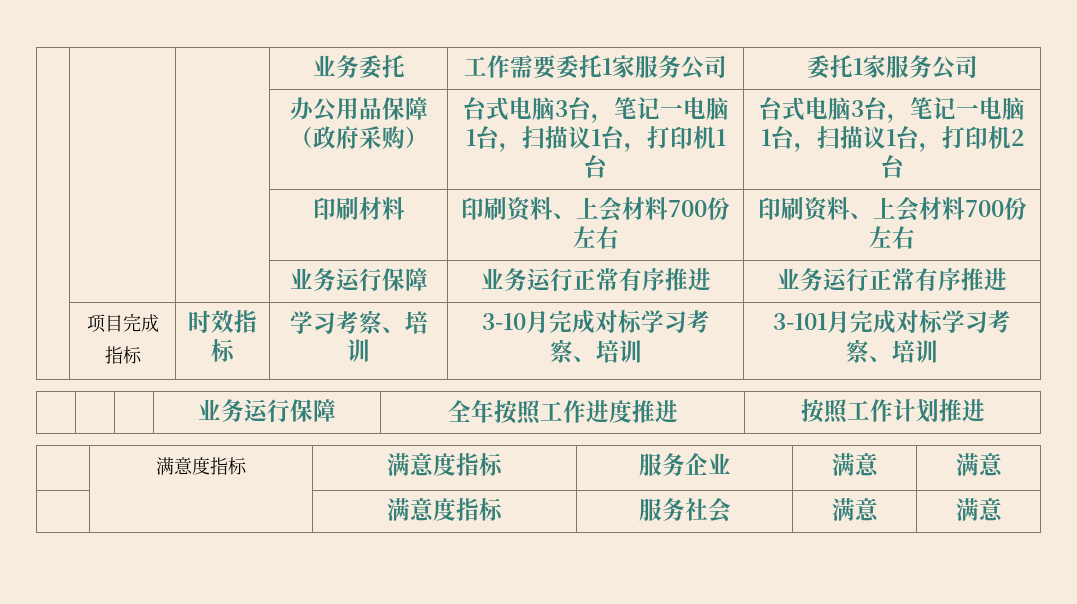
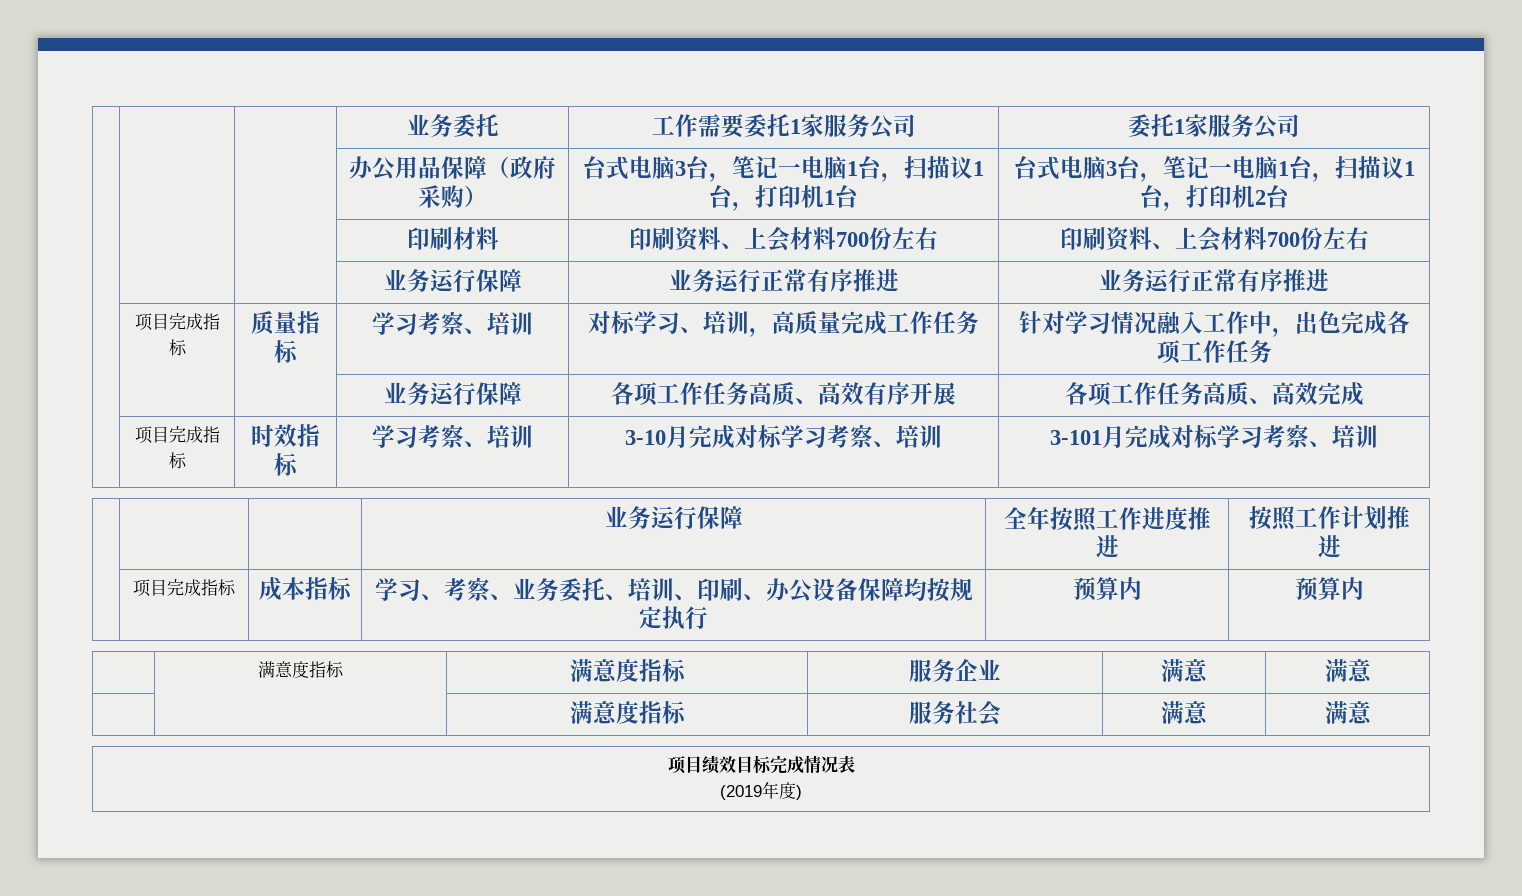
(1007, 279) none -> [134,313,220,331] [168,339,187,356] [251,311,320,334] [274,340,299,363] [372,311,533,336] [588,311,979,337] [1018,311,1410,337] [1156,340,1272,364] [383,382,522,406] [611,382,956,406] [1064,382,1364,406] // | 项目完成指标 | 质量指标 | 学习考察、培训 | 对标学习、培训，高质量完成工作任务 | 针对学习情况融入工作中，出色完成各项工作任务 // | | | 业务运行保障 | 各项工作任务高质、高效有序开展 | 各项工作任务高质、高效完成
(985, 410) none -> [133,579,236,597] [259,577,353,601] [374,577,973,603] [639,606,708,630] [1072,577,1142,601] [1294,577,1364,601] // | 项目完成指标 | 成本指标 | 学习、考察、业务委托、培训、印刷、办公设备保障均按规定执行 | 预算内 | 预算内
(1003, 509) none -> [667,755,855,774] [720,781,802,800] // 项目绩效目标完成情况表 // (2019年度)

